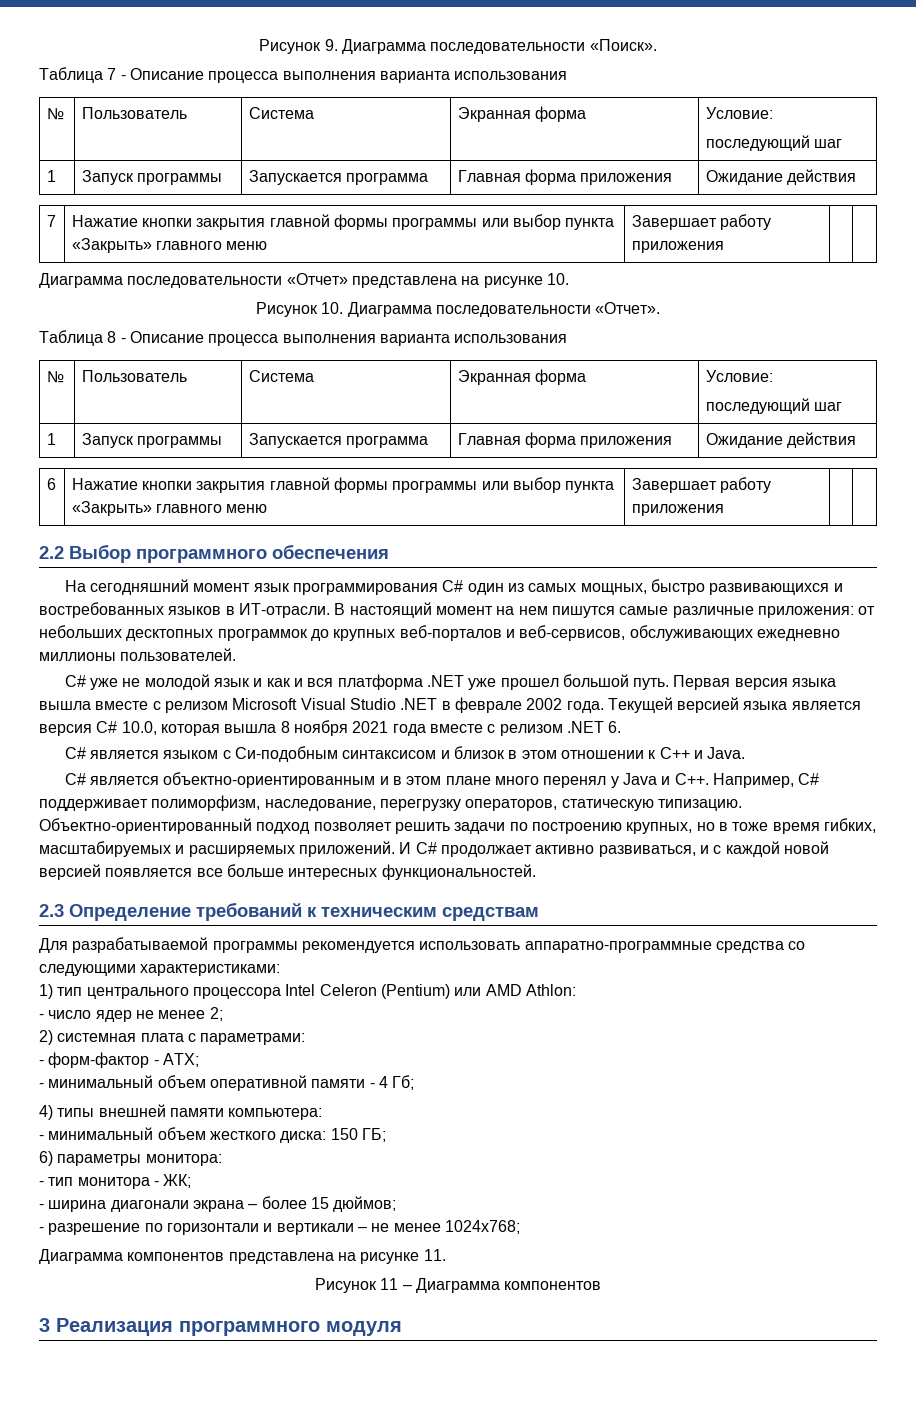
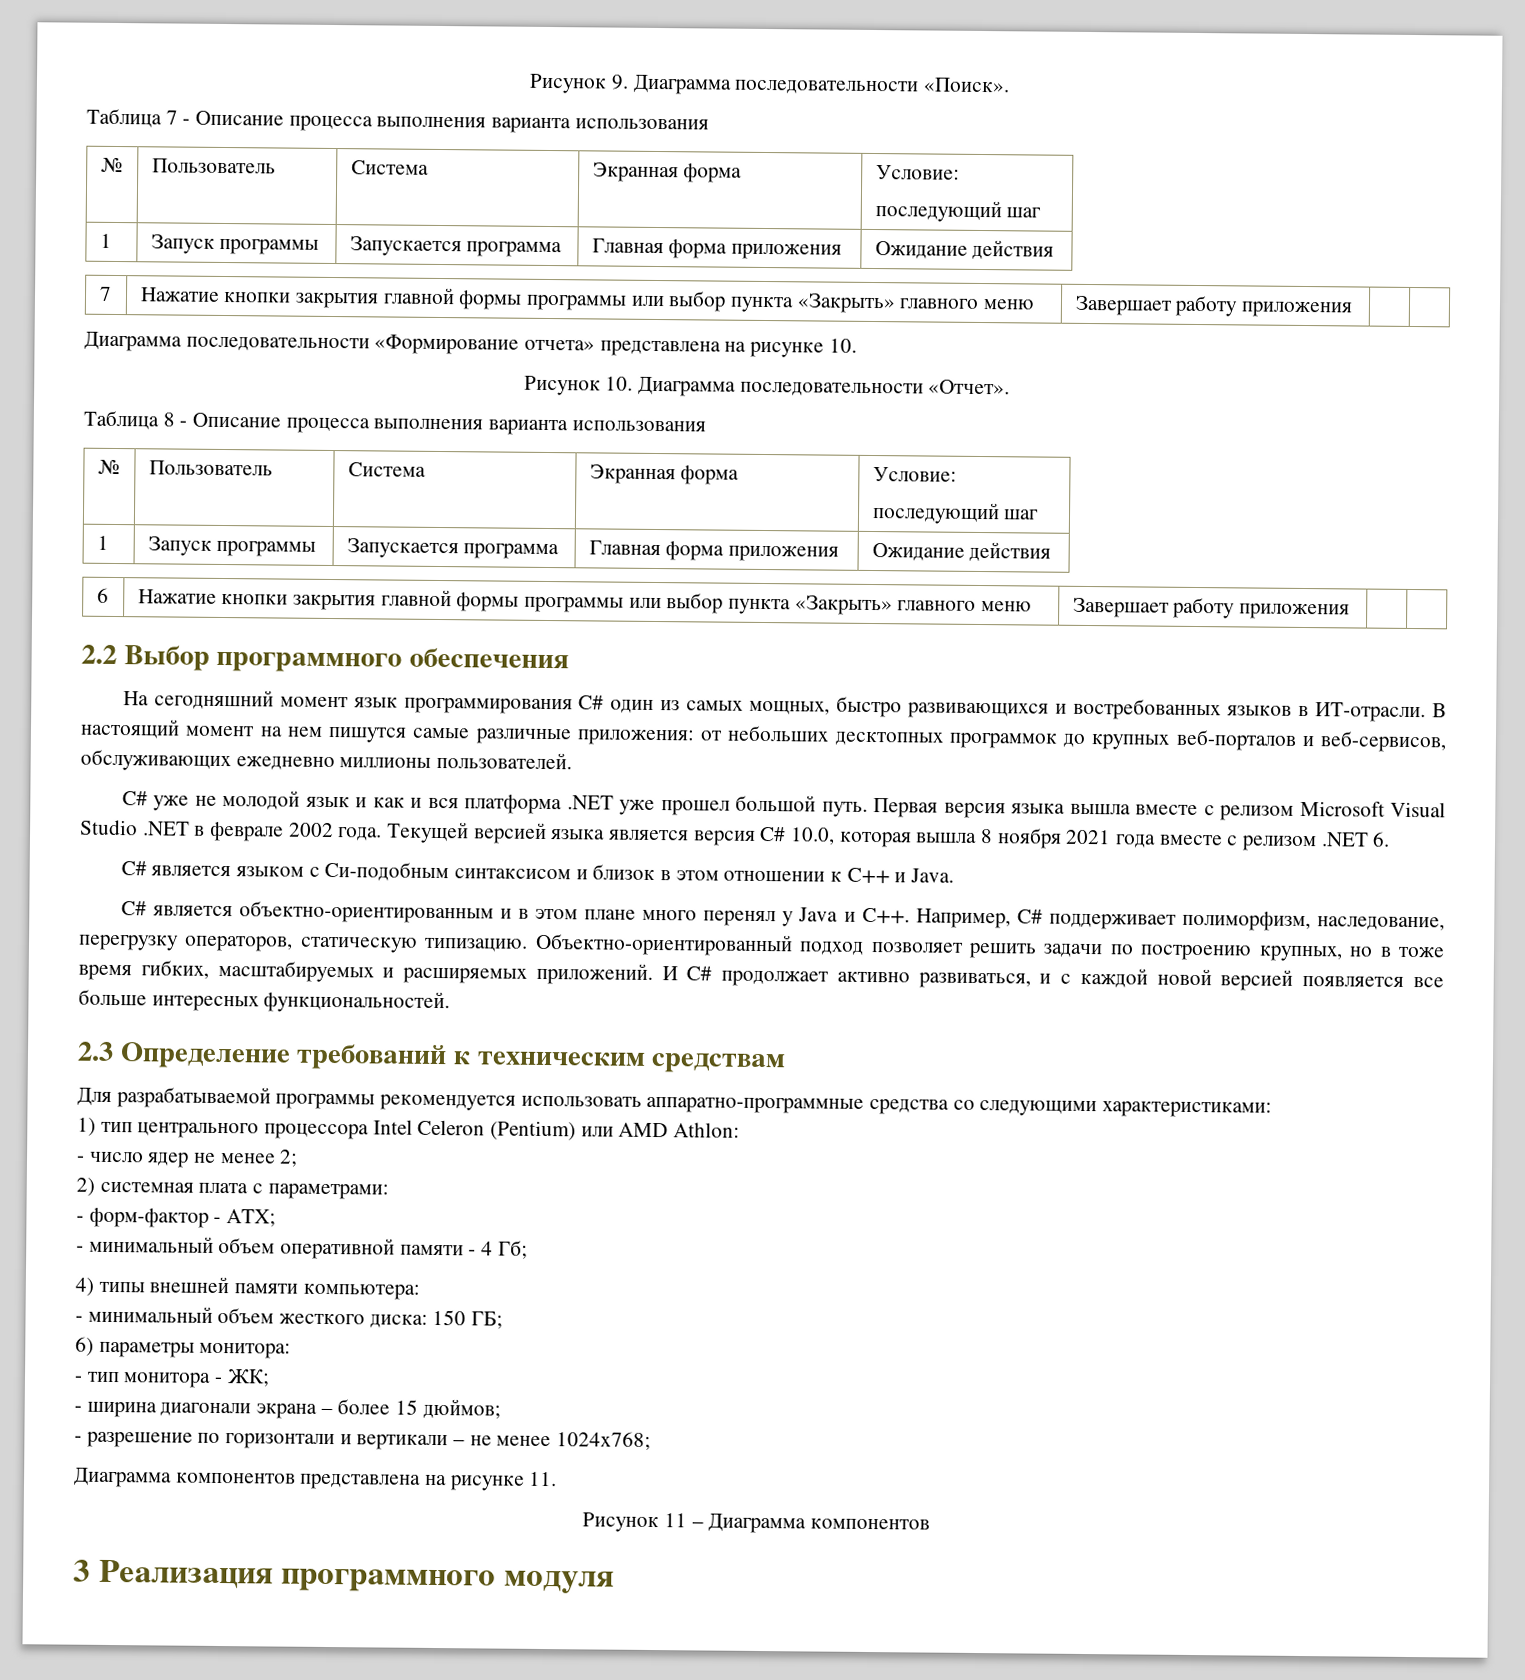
[286,273,348,285] «Отчет» -> [374,334,596,355] «Формирование отчета»

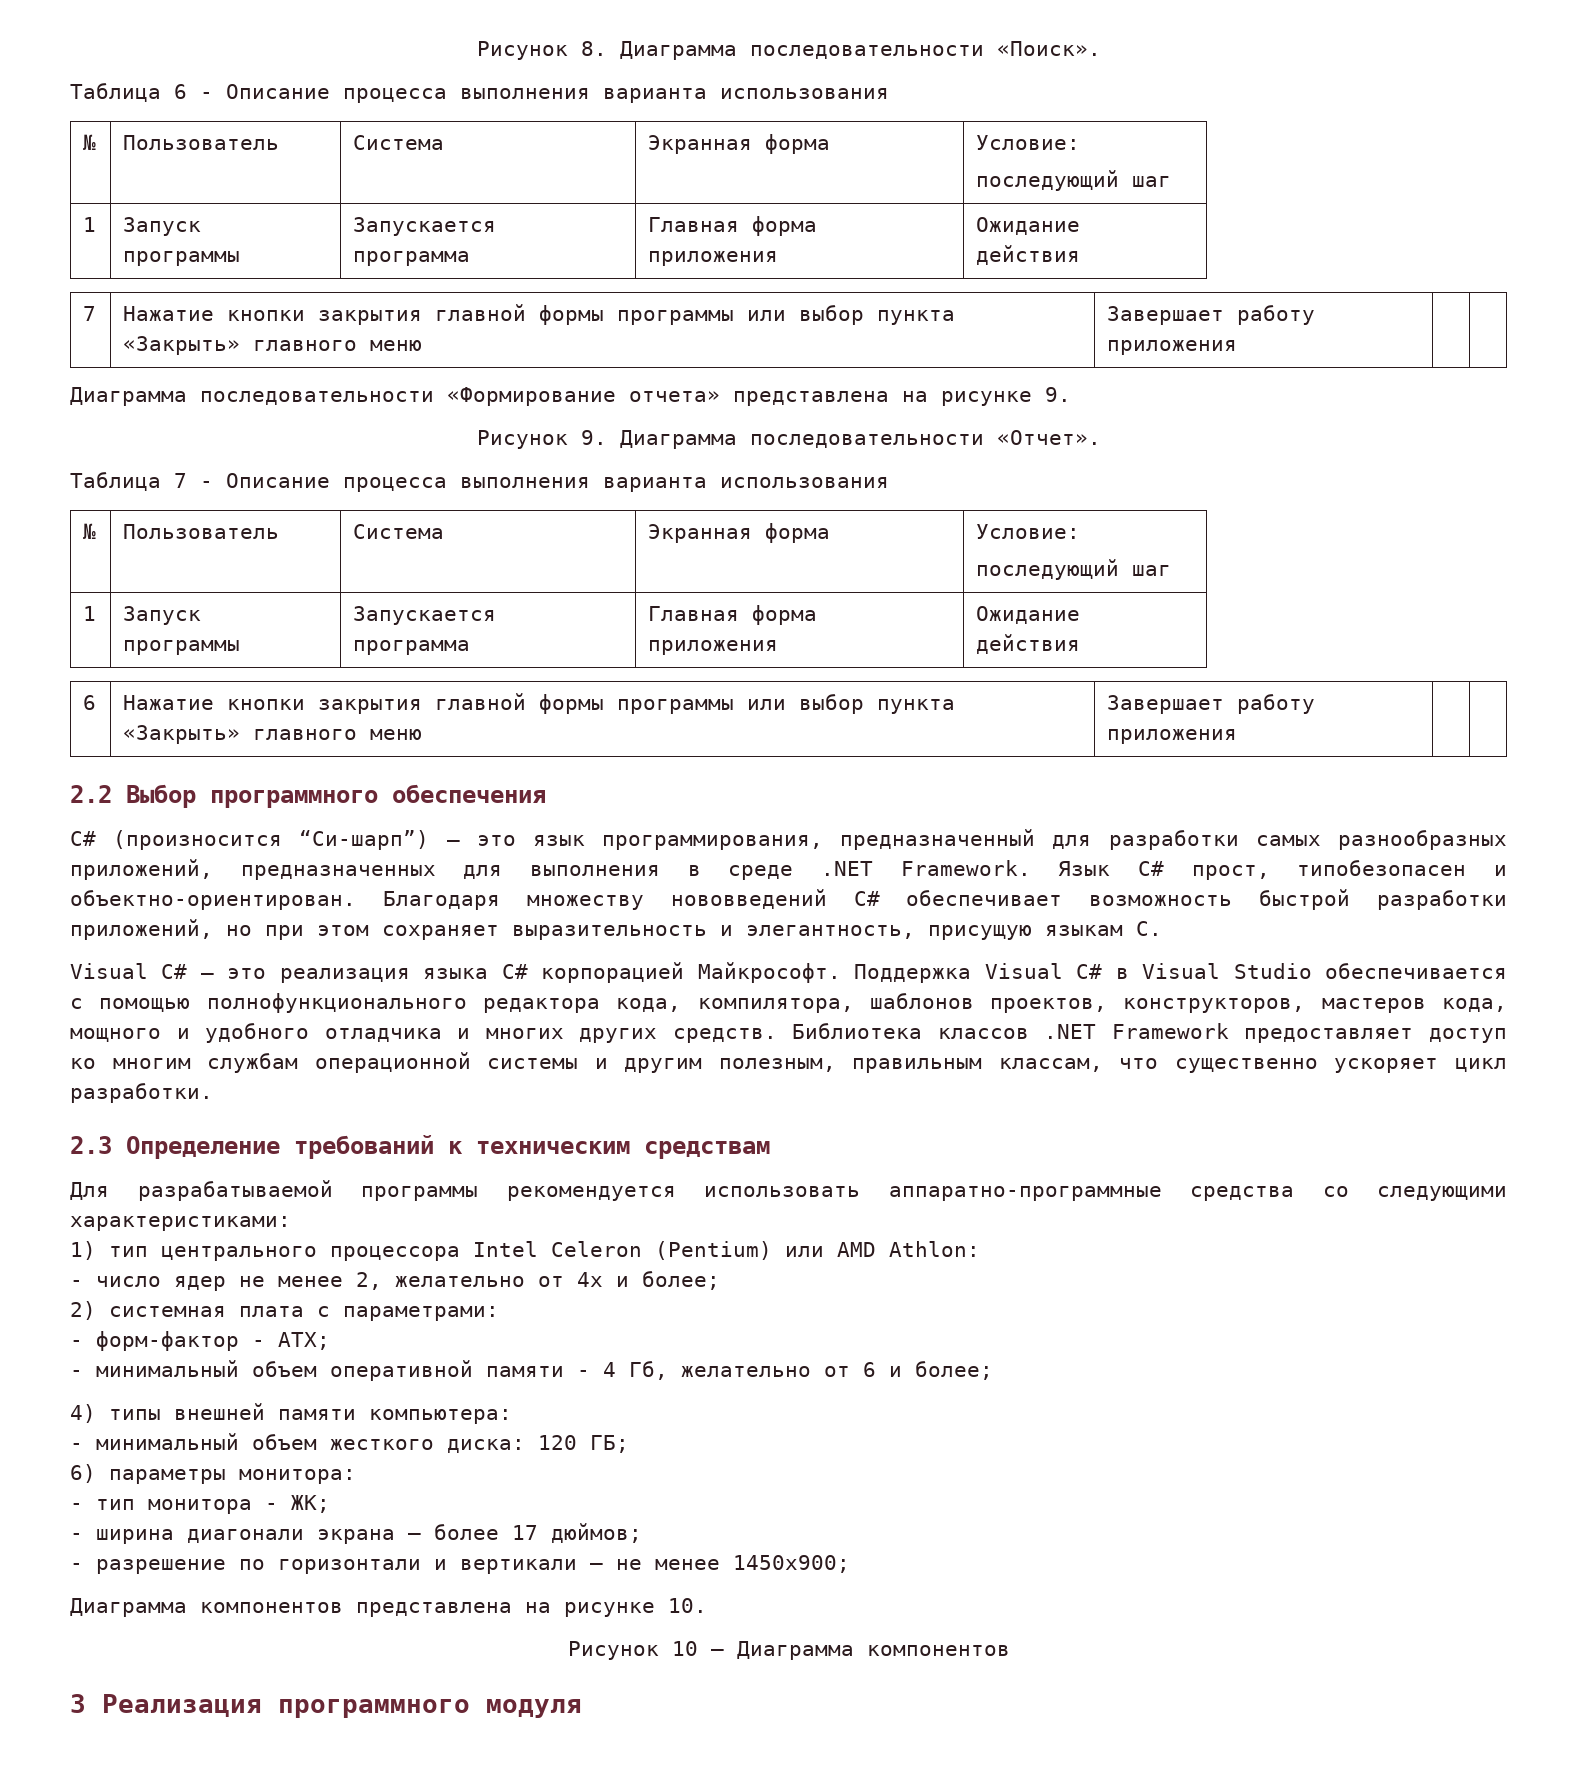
[529,73,629,94] Рисунок 9. -> [476,41,607,60] Рисунок 8.
[165,110,178,125] 7 -> [174,84,187,99] 6
[828,338,857,353] [523,375,634,396] 10. // Рисунок 10. -> [1045,387,1071,402] [476,430,607,449] 9. // Рисунок 9.
[162,412,175,427] 8 -> [174,473,187,488] 7
[122,689,1447,723] [80,718,1447,753] [80,749,573,772] [121,790,1447,821] [80,819,1391,852] [120,861,955,884] [120,901,1445,932] [78,932,1445,962] [78,960,1444,991] [78,989,451,1014] На сегодняшний момент язык программирования C# один из самых мощных, быстро развивающихся и востребованных языков в ИТ-отрасли. В настоящий момент на нем пишутся самые различные приложения: от небольших десктопных программок до крупных веб-порталов и веб-сервисов, обслуживающих ежедневно миллионы пользователей. // C# уже не молодой язык и как и вся платформа .NET уже прошел большой путь. Первая версия языка вышла вместе с релизом Microsoft Visual Studio .NET в феврале 2002 года. Текущей версией языка является версия C# 10.0, которая вышла 8 ноября 2021 года вместе с релизом .NET 6. // C# является языком с Си-подобным синтаксисом и близок в этом отношении к C++ и Java. // C# является объектно-ориентированным и в этом плане много перенял у Java и С++. Например, C# поддерживает полиморфизм, наследование, перегрузку операторов, статическую типизацию. Объектно-ориентированный подход позволяет решить задачи по построению крупных, но в тоже время гибких, масштабируемых и расширяемых приложений. И C# продолжает активно развиваться, и с каждой новой версией появляется все больше интересных функциональностей. -> [70,829,1507,850] [70,859,1507,880] [70,889,1507,910] [70,919,1162,940] [70,962,1508,983] [70,993,1507,1013] [70,1023,1507,1043] [70,1052,1507,1073] [70,1083,213,1103] C# (произносится “Си-шарп”) — это язык программирования, предназначенный для разработки самых разнообразных приложений, предназначенных для выполнения в среде .NET Framework. Язык C# прост, типобезопасен и объектно-ориентирован. Благодаря множеству нововведений C# обеспечивает возможность быстрой разработки приложений, но при этом сохраняет выразительность и элегантность, присущую языкам C. // Visual C# — это реализация языка C# корпорацией Майкрософт. Поддержка Visual C# в Visual Studio обеспечивается с помощью полнофункционального редактора кода, компилятора, шаблонов проектов, конструкторов, мастеров кода, мощного и удобного отладчика и многих других средств. Библиотека классов .NET Framework предоставляет доступ ко многим службам операционной системы и другим полезным, правильным классам, что существенно ускоряет цикл разработки.
[279,1149,299,1167] 2; -> [356,1271,720,1290] 2, желательно от 4х и более;
[497,1240,528,1259] Гб; -> [629,1361,993,1380] Гб, желательно от 6 и более;
[432,1309,467,1326] 150 -> [538,1435,577,1450] 120
[395,1399,419,1415] 15 -> [512,1525,538,1540] 17
[556,1431,652,1450] 1024x768; -> [733,1555,850,1573] 1450x900;
[529,1471,558,1487] [582,1512,687,1533] 11. // Рисунок 11 -> [668,1598,707,1613] [567,1641,698,1660] 10. // Рисунок 10

